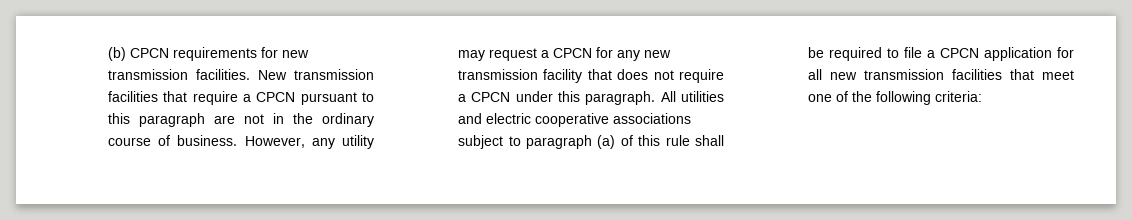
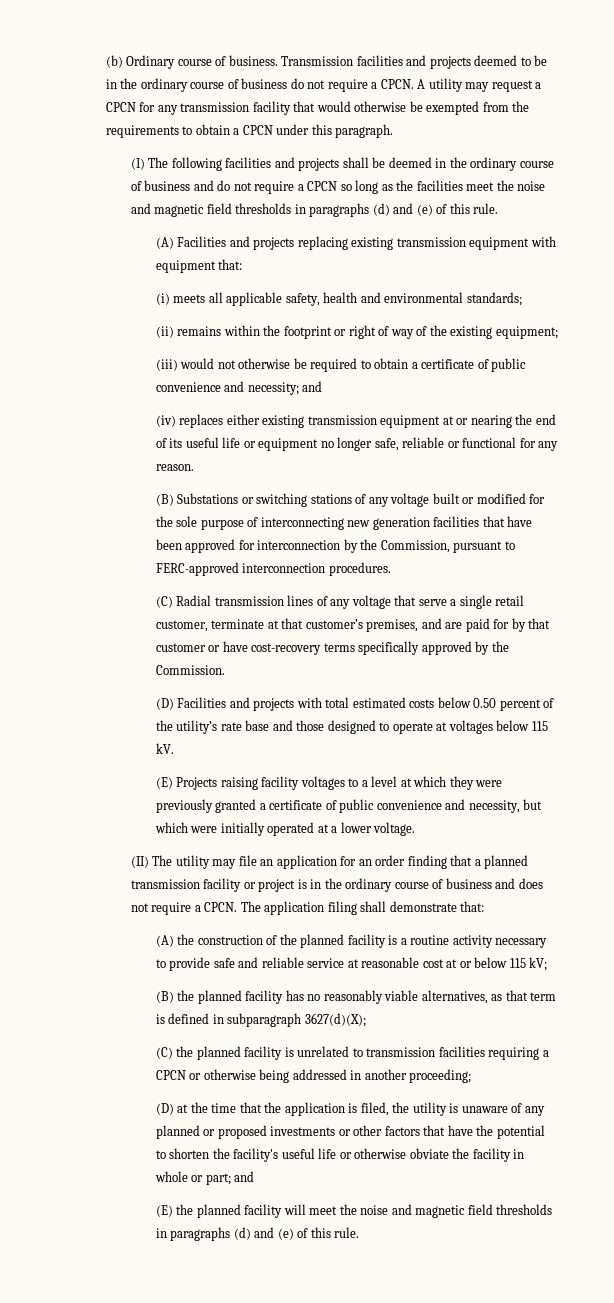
[130,47,310,61] [108,69,374,80] [108,91,374,105] [108,113,375,127] [108,135,335,149] CPCN requirements for new transmission facilities. New transmission facilities that require a CPCN pursuant to this paragraph are not in the ordinary course of business. However, any -> [126,55,548,69] [105,78,426,92] Ordinary course of business. Transmission facilities and projects deemed to be in the ordinary course of business do not require a CPCN. A
[644,50,672,58] new -> (178, 110) none
[617,69,724,83] does not require -> [316,101,530,115] [105,124,230,138] would otherwise be exempted from the requirements to obtain
[660,91,724,102] [458,113,692,127] [458,135,724,149] [808,47,1074,61] [808,69,1074,80] [808,91,983,105] All utilities and electric cooperative associations subject to paragraph (a) of this rule shall be required to file a CPCN application for all new transmission facilities that meet one of the following criteria: -> [130,157,554,171] [130,180,546,194] [130,203,499,217] [155,236,556,250] [155,259,243,273] [155,292,522,306] [155,325,558,339] [155,358,527,372] [155,381,323,395] [155,414,556,428] [155,437,559,451] [155,464,194,471] [155,493,546,507] [155,516,533,530] [155,539,515,553] [155,562,391,576] [155,595,525,609] [155,618,551,632] [155,641,509,655] [155,665,225,675] [155,697,555,711] [155,720,548,734] [155,743,174,754] [155,776,503,790] [155,799,543,813] [154,822,416,836] [130,855,529,869] [130,878,543,892] [130,901,485,915] [155,934,548,948] [155,957,548,971] [155,990,557,1004] [155,1013,366,1027] [155,1046,549,1060] [155,1069,472,1083] [155,1102,545,1116] [155,1125,545,1139] [155,1148,525,1162] [154,1171,255,1185] [155,1204,553,1218] [155,1227,360,1241] // (I) The following facilities and projects shall be deemed in the ordinary course of business and do not require a CPCN so long as the facilities meet the noise and magnetic field thresholds in paragraphs (d) and (e) of this rule. // (A) Facilities and projects replacing existing transmission equipment with equipment that: // (i) meets all applicable safety, health and environmental standards; // (ii) remains within the footprint or right of way of the existing equipment; // (iii) would not otherwise be required to obtain a certificate of public convenience and necessity; and // (iv) replaces either existing transmission equipment at or nearing the end of its useful life or equipment no longer safe, reliable or functional for any reason. // (B) Substations or switching stations of any voltage built or modified for the sole purpose of interconnecting new generation facilities that have been approved for interconnection by the Commission, pursuant to FERC-approved interconnection procedures. // (C) Radial transmission lines of any voltage that serve a single retail customer, terminate at that customer’s premises, and are paid for by that customer or have cost-recovery terms specifically approved by the Commission. // (D) Facilities and projects with total estimated costs below 0.50 percent of the utility’s rate base and those designed to operate at voltages below 115 kV. // (E) Projects raising facility voltages to a level at which they were previously granted a certificate of public convenience and necessity, but which were initially operated at a lower voltage. // (II) The utility may file an application for an order finding that a planned transmission facility or project is in the ordinary course of business and does not require a CPCN. The application filing shall demonstrate that: // (A) the construction of the planned facility is a routine activity necessary to provide safe and reliable service at reasonable cost at or below 115 kV; // (B) the planned facility has no reasonably viable alternatives, as that term is defined in subparagraph 3627(d)(X); // (C) the planned facility is unrelated to transmission facilities requiring a CPCN or otherwise being addressed in another proceeding; // (D) at the time that the application is filed, the utility is unaware of any planned or proposed investments or other factors that have the potential to shorten the facility's useful life or otherwise obviate the facility in whole or part; and // (E) the planned facility will meet the noise and magnetic field thresholds in paragraphs (d) and (e) of this rule.

